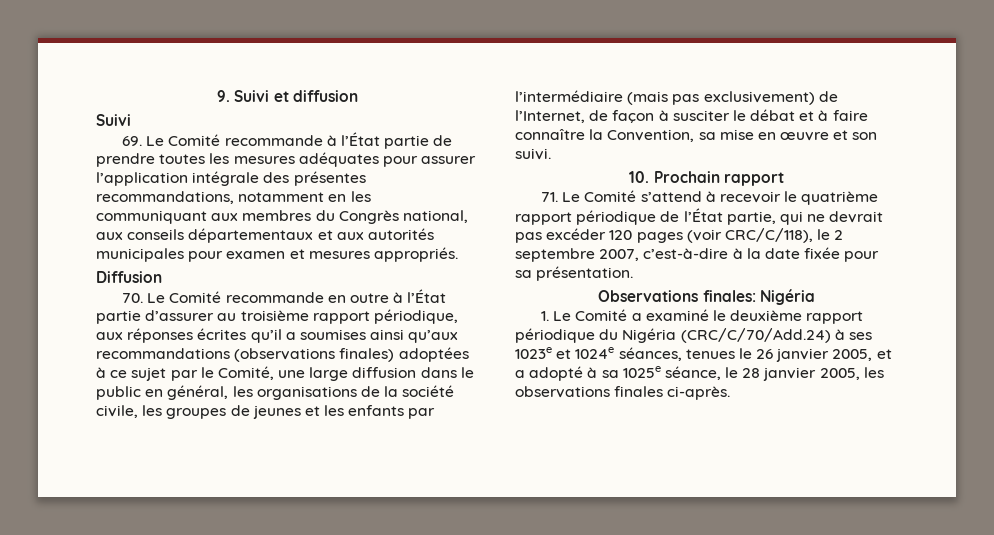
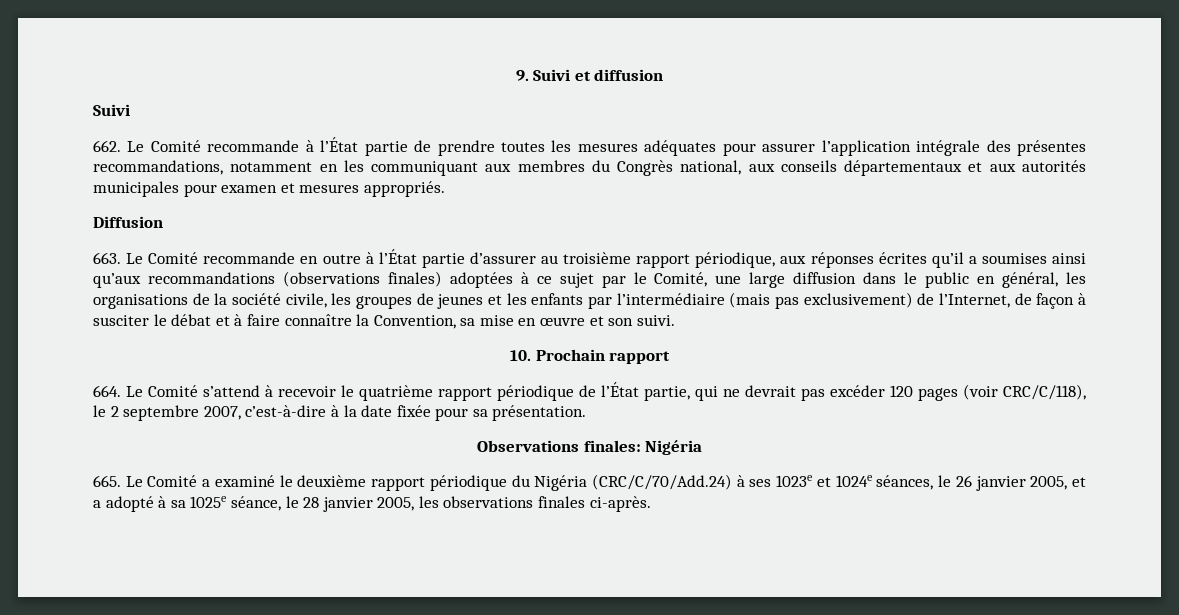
[121,136,142,146] 69. -> [93,140,121,152] 662.
[121,293,143,303] 70. -> [93,252,121,264] 663.
[540,192,558,202] 71. -> [93,385,121,397] 664.
[540,311,549,321] 1. -> [93,475,121,487] 665.
[685,349,735,359] tenues -> (934, 482) none

